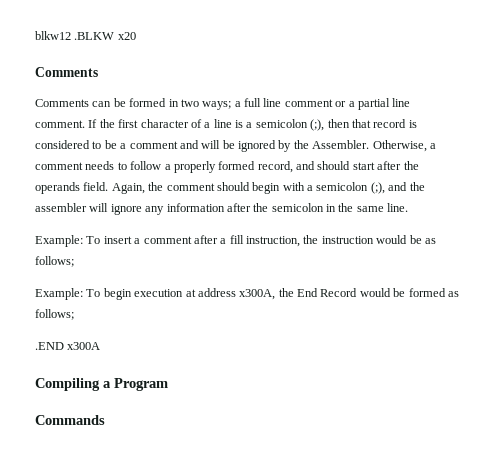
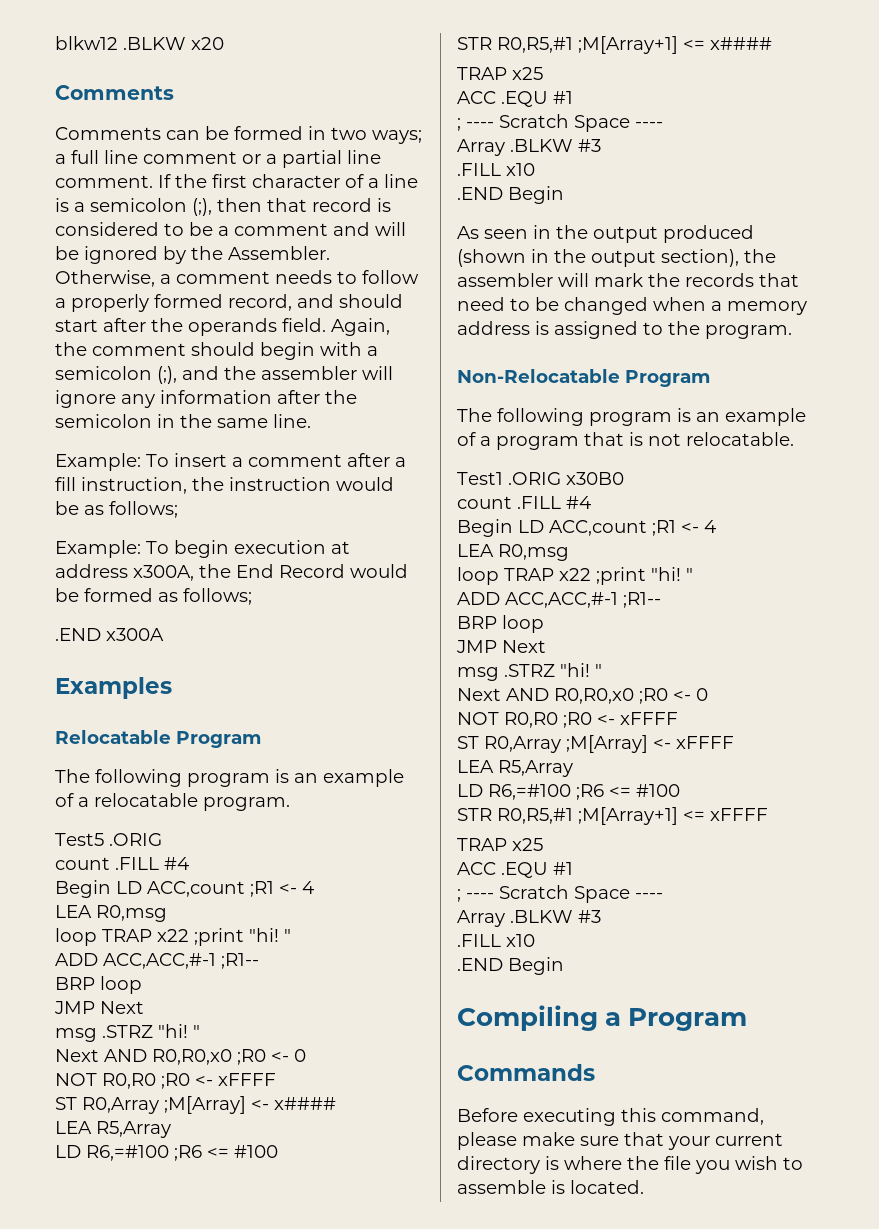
[35,378,168,391] [35,415,105,425] Compiling a Program // Commands -> [55,677,172,699] [55,730,261,748] [55,769,404,787] [55,793,290,811] [55,833,162,846] [55,857,189,870] [55,880,314,898] [55,905,167,922] [55,928,291,946] [55,953,259,969] [55,976,142,994] [54,1001,144,1014] [55,1024,200,1042] [55,1049,306,1065] [55,1073,276,1089] [55,1096,336,1114] [55,1121,171,1138] [55,1145,278,1161] [457,36,772,54] [457,67,543,80] [457,91,573,107] [457,114,663,132] [457,139,601,156] [457,163,535,176] [457,186,564,204] [457,225,754,243] [457,249,776,267] [457,273,799,287] [457,297,807,315] [457,321,792,339] [457,369,710,387] [457,408,806,426] [457,432,794,450] [457,472,624,485] [457,496,591,509] [457,519,716,537] [457,544,569,561] [457,567,693,585] [457,592,661,608] [457,615,544,633] [456,640,546,653] [457,663,602,681] [457,688,708,704] [457,712,678,728] [457,735,734,753] [457,760,573,777] [457,784,680,800] [457,807,768,825] [457,838,543,851] [457,862,573,878] [457,885,663,903] [457,910,601,927] [457,934,535,947] [457,957,564,975] [457,1005,748,1031] [457,1064,595,1081] [457,1108,764,1126] [457,1132,783,1150] [457,1156,803,1174] [457,1180,644,1194] Examples // Relocatable Program // The following program is an example of a relocatable program. // Test5 .ORIG // count .FILL #4 // Begin LD ACC,count ;R1 <- 4 // LEA R0,msg // loop TRAP x22 ;print "hi! " // ADD ACC,ACC,#-1 ;R1-- // BRP loop // JMP Next // msg .STRZ "hi! " // Next AND R0,R0,x0 ;R0 <- 0 // NOT R0,R0 ;R0 <- xFFFF // ST R0,Array ;M[Array] <- x#### // LEA R5,Array // LD R6,=#100 ;R6 <= #100 // STR R0,R5,#1 ;M[Array+1] <= x#### // TRAP x25 // ACC .EQU #1 // ; ---- Scratch Space ---- // Array .BLKW #3 // .FILL x10 // .END Begin // As seen in the output produced (shown in the output section), the assembler will mark the records that need to be changed when a memory address is assigned to the program. // Non-Relocatable Program // The following program is an example of a program that is not relocatable. // Test1 .ORIG x30B0 // count .FILL #4 // Begin LD ACC,count ;R1 <- 4 // LEA R0,msg // loop TRAP x22 ;print "hi! " // ADD ACC,ACC,#-1 ;R1-- // BRP loop // JMP Next // msg .STRZ "hi! " // Next AND R0,R0,x0 ;R0 <- 0 // NOT R0,R0 ;R0 <- xFFFF // ST R0,Array ;M[Array] <- xFFFF // LEA R5,Array // LD R6,=#100 ;R6 <= #100 // STR R0,R5,#1 ;M[Array+1] <= xFFFF // TRAP x25 // ACC .EQU #1 // ; ---- Scratch Space ---- // Array .BLKW #3 // .FILL x10 // .END Begin // Compiling a Program // Commands // Before executing this command, please make sure that your current directory is where the file you wish to assemble is located.

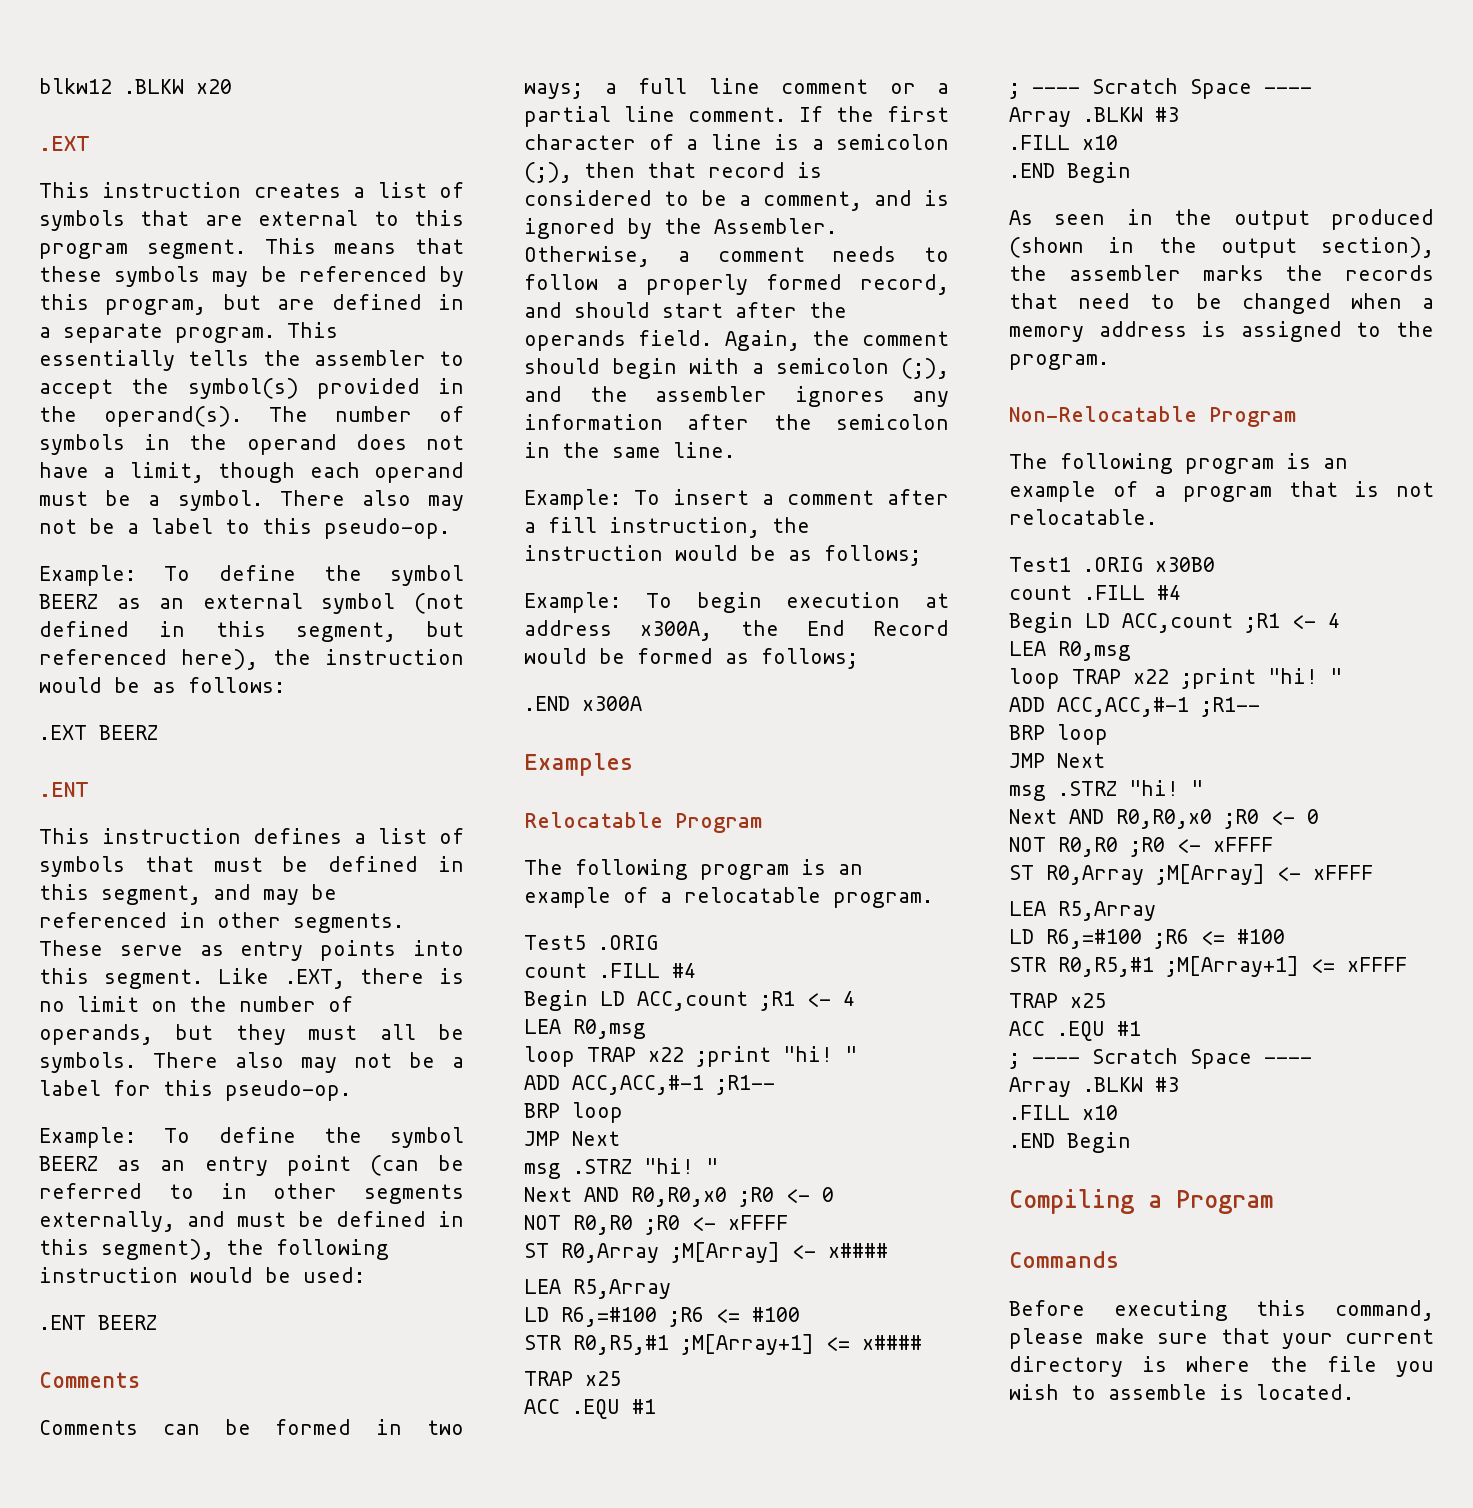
(224, 43) none -> [39,136,90,151] [39,182,464,198] [39,210,464,231] [39,238,464,259] [39,266,464,287] [39,294,464,315] [39,322,338,343] [39,350,464,371] [39,378,464,399] [39,406,464,427] [39,434,464,455] [39,462,464,483] [39,490,464,511] [39,518,450,539] [39,565,464,586] [39,593,464,614] [39,621,464,642] [39,649,464,670] [39,677,285,693] [39,725,158,740] [39,782,89,797] [39,828,464,844] [39,856,465,877] [39,884,337,905] [39,912,404,933] [39,940,465,961] [39,968,464,989] [39,996,353,1012] [39,1024,464,1045] [39,1052,464,1073] [39,1080,351,1101] [39,1127,464,1148] [39,1155,464,1176] [39,1183,464,1204] [39,1211,464,1232] [39,1239,389,1260] [39,1267,365,1283] [39,1315,157,1330] // .EXT // This instruction creates a list of symbols that are external to this program segment. This means that these symbols may be referenced by this program, but are defined in a separate program. This essentially tells the assembler to accept the symbol(s) provided in the operand(s). The number of symbols in the operand does not have a limit, though each operand must be a symbol. There also may not be a label to this pseudo-op. // Example: To define the symbol BEERZ as an external symbol (not defined in this segment, but referenced here), the instruction would be as follows: // .EXT BEERZ // .ENT // This instruction defines a list of symbols that must be defined in this segment, and may be referenced in other segments. These serve as entry points into this segment. Like .EXT, there is no limit on the number of operands, but they must all be symbols. There also may not be a label for this pseudo-op. // Example: To define the symbol BEERZ as an entry point (can be referred to in other segments externally, and must be defined in this segment), the following instruction would be used: // .ENT BEERZ
[234,222,406,236] [55,246,79,260] comment and will be -> [763,190,949,211] comment, and is
[362,366,393,380] [55,390,116,408] will ignore -> [794,386,885,407] ignores
[558,273,643,287] will mark -> [1202,265,1264,281] marks

